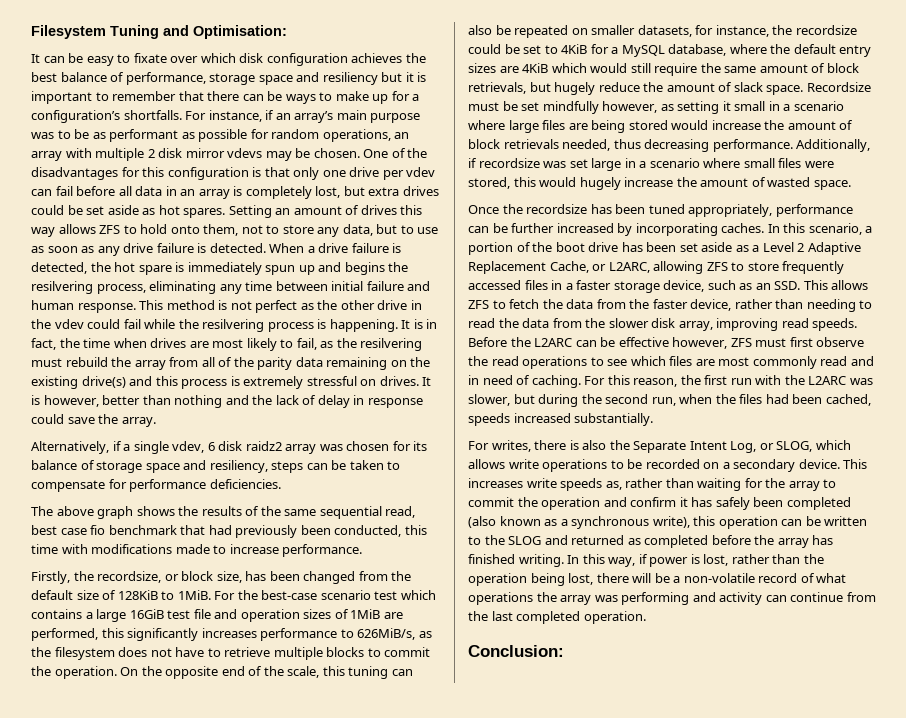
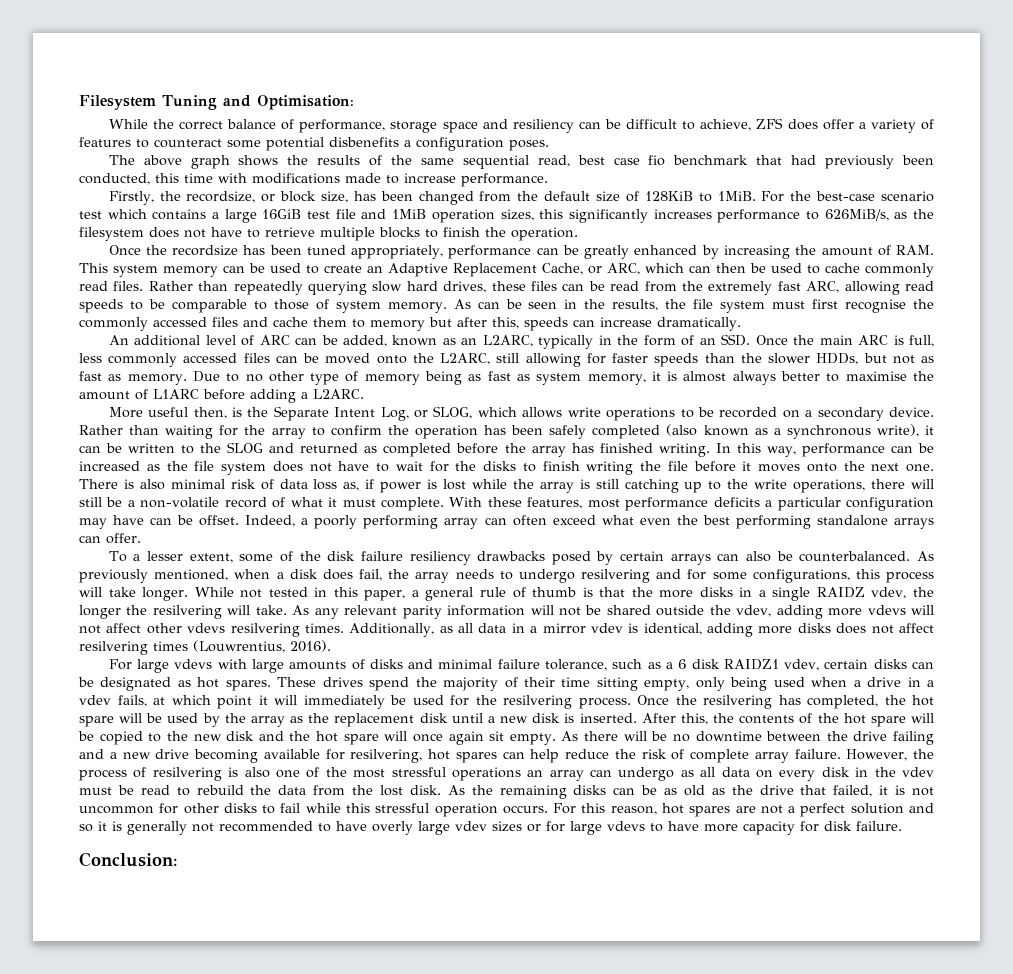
[31,53,426,66] [31,72,57,82] It can be easy to fixate over which disk configuration achieves the best -> [108,119,223,130] While the correct
[381,72,427,82] [31,91,420,104] [31,110,421,123] [31,129,410,142] [31,148,428,161] [31,167,436,180] [31,186,439,199] [31,205,423,218] [31,224,439,237] [31,243,402,256] [31,262,409,275] [31,281,431,294] [31,300,422,313] [31,319,438,332] [31,338,423,351] [31,357,431,370] [31,376,432,389] [31,395,423,408] [31,414,156,427] [31,441,428,454] [31,460,401,473] [31,479,281,492] but it is important to remember that there can be ways to make up for a configuration’s shortfalls. For instance, if an array’s main purpose was to be as performant as possible for random operations, an array with multiple 2 disk mirror vdevs may be chosen. One of the disadvantages for this configuration is that only one drive per vdev can fail before all data in an array is completely lost, but extra drives could be set aside as hot spares. Setting an amount of drives this way allows ZFS to hold onto them, not to store any data, but to use as soon as any drive failure is detected. When a drive failure is detected, the hot spare is immediately spun up and begins the resilvering process, eliminating any time between initial failure and human response. This method is not perfect as the other drive in the vdev could fail while the resilvering process is happening. It is in fact, the time when drives are most likely to fail, as the resilvering must rebuild the array from all of the parity data remaining on the existing drive(s) and this process is extremely stressful on drives. It is however, better than nothing and the lack of delay in response could save the array. // Alternatively, if a single vdev, 6 disk raidz2 array was chosen for its balance of storage space and resiliency, steps can be taken to compensate for performance deficiencies. -> [578,118,934,133] [79,137,549,151] can be difficult to achieve, ZFS does offer a variety of features to counteract some potential disbenefits a configuration poses.
[240,609,403,622] [31,628,98,641] operation sizes of 1MiB are performed, -> [392,209,534,223] 1MiB operation sizes,
[384,647,431,657] commit -> [443,227,480,237] finish
[120,666,413,679] [468,25,857,38] [468,44,872,57] [468,63,859,76] [468,82,871,95] [468,101,844,114] [468,120,854,133] [468,139,871,152] [468,158,834,171] [468,177,851,190] On the opposite end of the scale, this tuning can also be repeated on smaller datasets, for instance, the recordsize could be set to 4KiB for a MySQL database, where the default entry sizes are 4KiB which would still require the same amount of block retrievals, but hugely reduce the amount of slack space. Recordsize must be set mindfully however, as setting it small in a scenario where large files are being stored would increase the amount of block retrievals needed, thus decreasing performance. Additionally, if recordsize was set large in a scenario where small files were stored, this would hugely increase the amount of wasted space. -> (578, 234) none
[511,223,873,236] [468,242,861,255] [468,261,845,274] [468,280,869,293] [468,299,873,312] [468,318,858,331] [468,337,865,349] [468,356,874,369] [468,375,873,388] [468,394,871,407] [468,413,654,426] [468,440,607,452] further increased by incorporating caches. In this scenario, a portion of the boot drive has been set aside as a Level 2 Adaptive Replacement Cache, or L2ARC, allowing ZFS to store frequently accessed files in a faster storage device, such as an SSD. This allows ZFS to fetch the data from the faster device, rather than needing to read the data from the slower disk array, improving read speeds. Before the L2ARC can be effective however, ZFS must first observe the read operations to see which files are most commonly read and in need of caching. For this reason, the first run with the L2ARC was slower, but during the second run, when the files had been cached, speeds increased substantially. // For writes, there is also -> [584,245,934,259] [79,263,934,277] [79,281,934,295] [79,299,934,313] [79,317,741,331] [108,334,935,349] [79,353,934,367] [79,371,934,385] [79,389,364,403] [108,407,242,419] greatly enhanced by increasing the amount of RAM. This system memory can be used to create an Adaptive Replacement Cache, or ARC, which can then be used to cache commonly read files. Rather than repeatedly querying slow hard drives, these files can be read from the extremely fast ARC, allowing read speeds to be comparable to those of system memory. As can be seen in the results, the file system must first recognise the commonly accessed files and cache them to memory but after this, speeds can increase dramatically. // An additional level of ARC can be added, known as an L2ARC, typically in the form of an SSD. Once the main ARC is full, less commonly accessed files can be moved onto the L2ARC, still allowing for faster speeds than the slower HDDs, but not as fast as memory. Due to no other type of memory being as fast as system memory, it is almost always better to maximise the amount of L1ARC before adding a L2ARC. // More useful then, is
[843,459,868,469] [468,478,664,491] This increases write speeds as, rather -> [79,425,123,435] Rather
[468,497,784,510] commit the operation and confirm it has safely been -> [330,425,587,439] confirm the operation has been safely
[693,516,778,529] this operation -> [925,425,935,435] it
[638,554,824,567] [468,573,652,586] if power is lost, rather than the operation being lost, there will -> [801,443,934,457] [79,461,934,475] [79,479,934,493] [79,497,102,507] performance can be increased as the file system does not have to wait for the disks to finish writing the file before it moves onto the next one. There is also minimal risk of data loss as, if power is lost while the array is still catching up to the write operations, there will still
[468,592,876,605] [468,611,646,624] operations the array was performing and activity can continue from the last completed operation. -> [328,497,935,511] [79,515,935,529] [79,533,141,544] [108,551,935,565] [79,569,934,583] [79,587,935,601] [79,605,934,619] [79,623,935,637] [79,640,331,655] [108,659,934,673] [78,677,934,691] [79,695,934,709] [79,713,934,727] [78,731,934,745] [79,749,934,763] [79,767,935,781] [79,785,934,799] [79,803,935,817] [79,821,902,835] it must complete. With these features, most performance deficits a particular configuration may have can be offset. Indeed, a poorly performing array can often exceed what even the best performing standalone arrays can offer. // To a lesser extent, some of the disk failure resiliency drawbacks posed by certain arrays can also be counterbalanced. As previously mentioned, when a disk does fail, the array needs to undergo resilvering and for some configurations, this process will take longer. While not tested in this paper, a general rule of thumb is that the more disks in a single RAIDZ vdev, the longer the resilvering will take. As any relevant parity information will not be shared outside the vdev, adding more vdevs will not affect other vdevs resilvering times. Additionally, as all data in a mirror vdev is identical, adding more disks does not affect resilvering times (Louwrentius, 2016). // For large vdevs with large amounts of disks and minimal failure tolerance, such as a 6 disk RAIDZ1 vdev, certain disks can be designated as hot spares. These drives spend the majority of their time sitting empty, only being used when a drive in a vdev fails, at which point it will immediately be used for the resilvering process. Once the resilvering has completed, the hot spare will be used by the array as the replacement disk until a new disk is inserted. After this, the contents of the hot spare will be copied to the new disk and the hot spare will once again sit empty. As there will be no downtime between the drive failing and a new drive becoming available for resilvering, hot spares can help reduce the risk of complete array failure. However, the process of resilvering is also one of the most stressful operations an array can undergo as all data on every disk in the vdev must be read to rebuild the data from the lost disk. As the remaining disks can be as old as the drive that failed, it is not uncommon for other disks to fail while this stressful operation occurs. For this reason, hot spares are not a perfect solution and so it is generally not recommended to have overly large vdev sizes or for large vdevs to have more capacity for disk failure.

